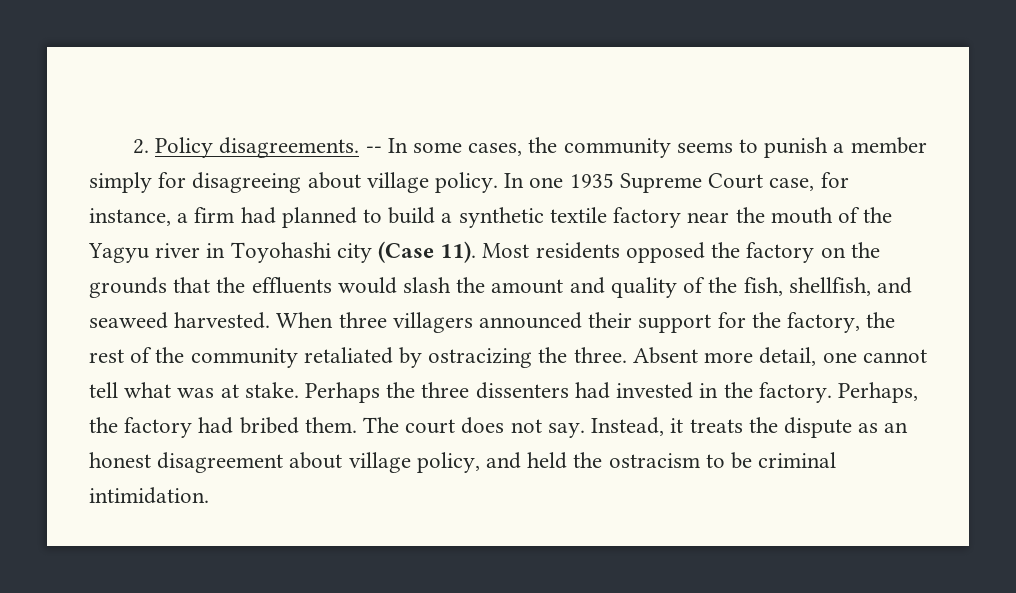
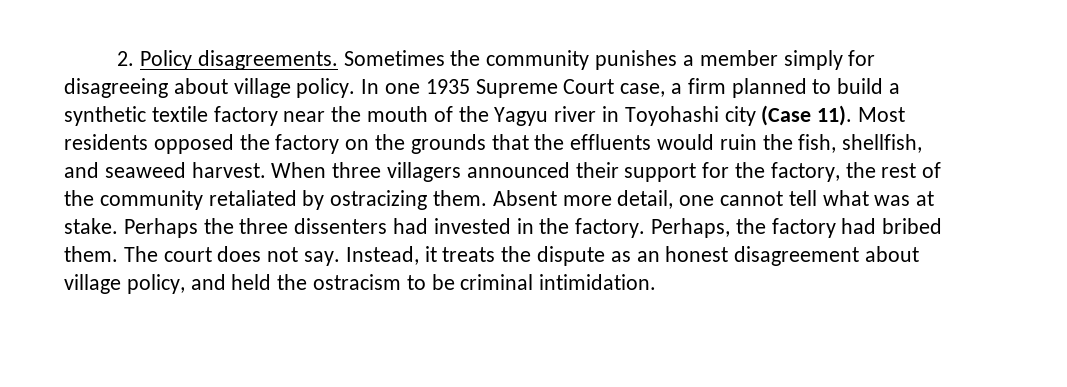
[365,137,829,158] -- In some cases, the community seems to punish -> [343,50,678,70] Sometimes the community punishes
[820,172,849,188] [89,208,171,226] for instance, -> (666, 90) none
[240,207,276,224] had -> (726, 86) none
[403,277,706,298] slash the amount and quality of -> [719,134,757,150] ruin
[174,312,271,329] harvested. -> [191,162,266,178] harvest.
[538,347,627,363] the three. -> [433,190,488,206] them.

